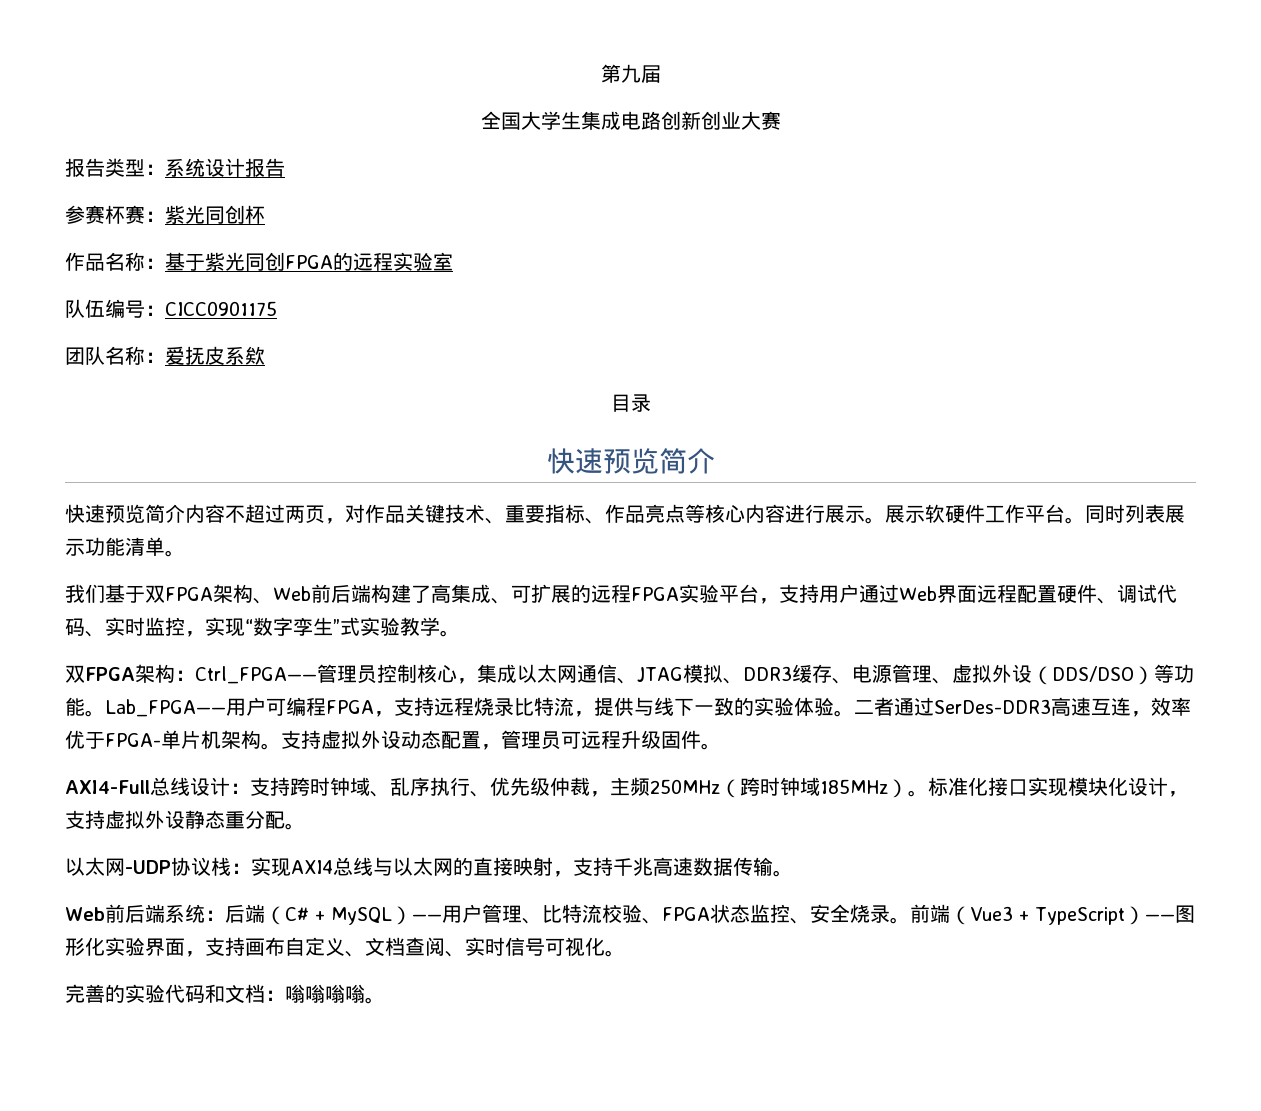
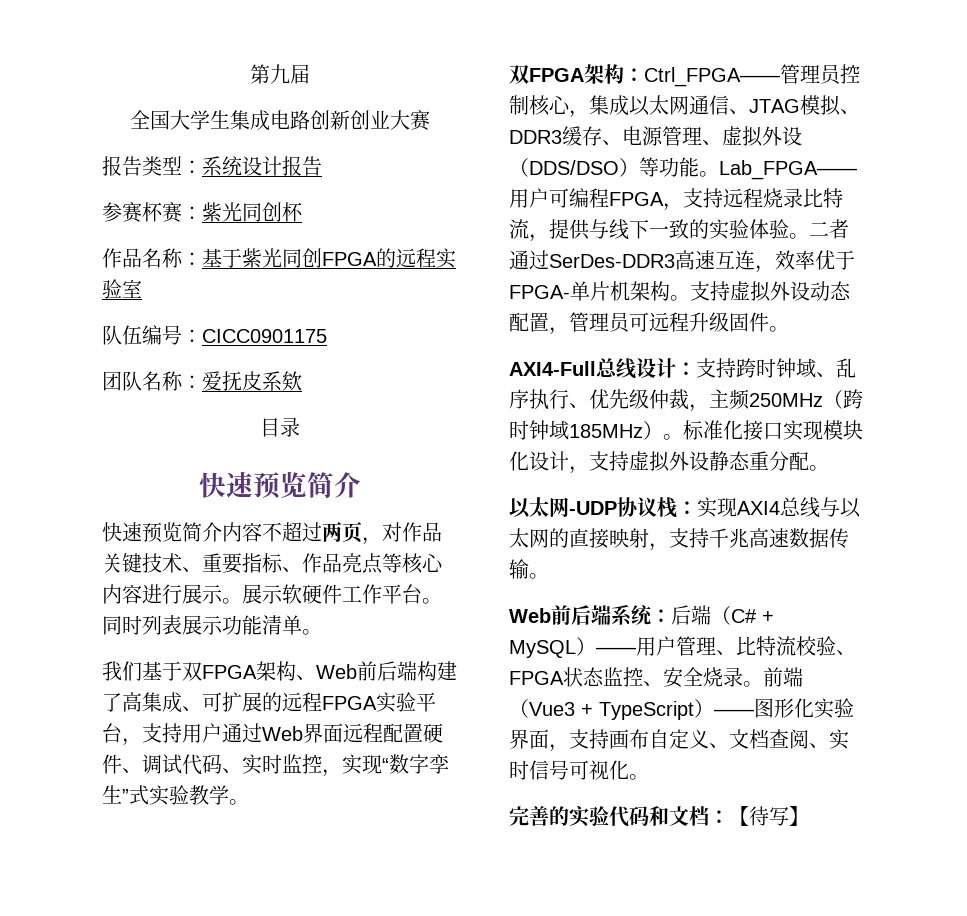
[285,984,385,1004] 嗡嗡嗡嗡。 -> [729,806,809,826] 【待写】

